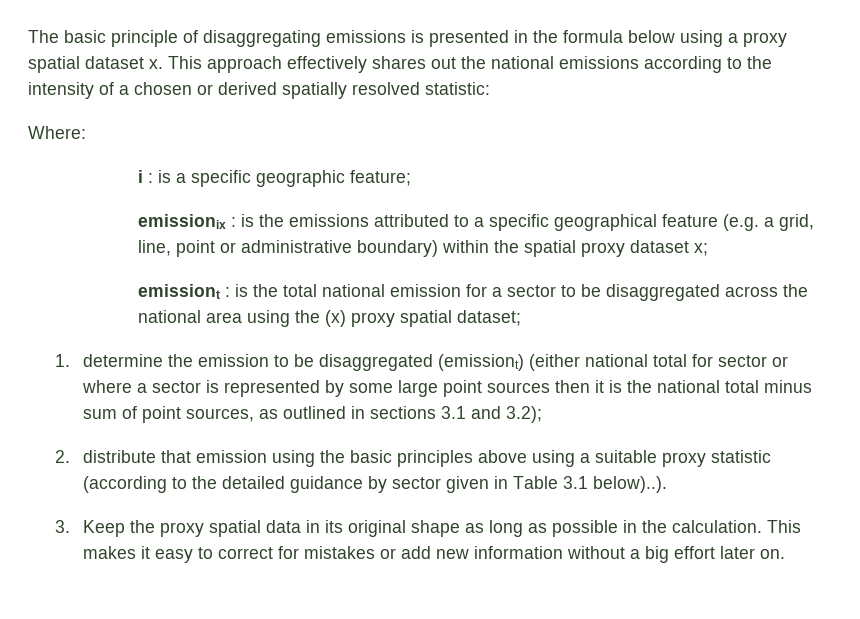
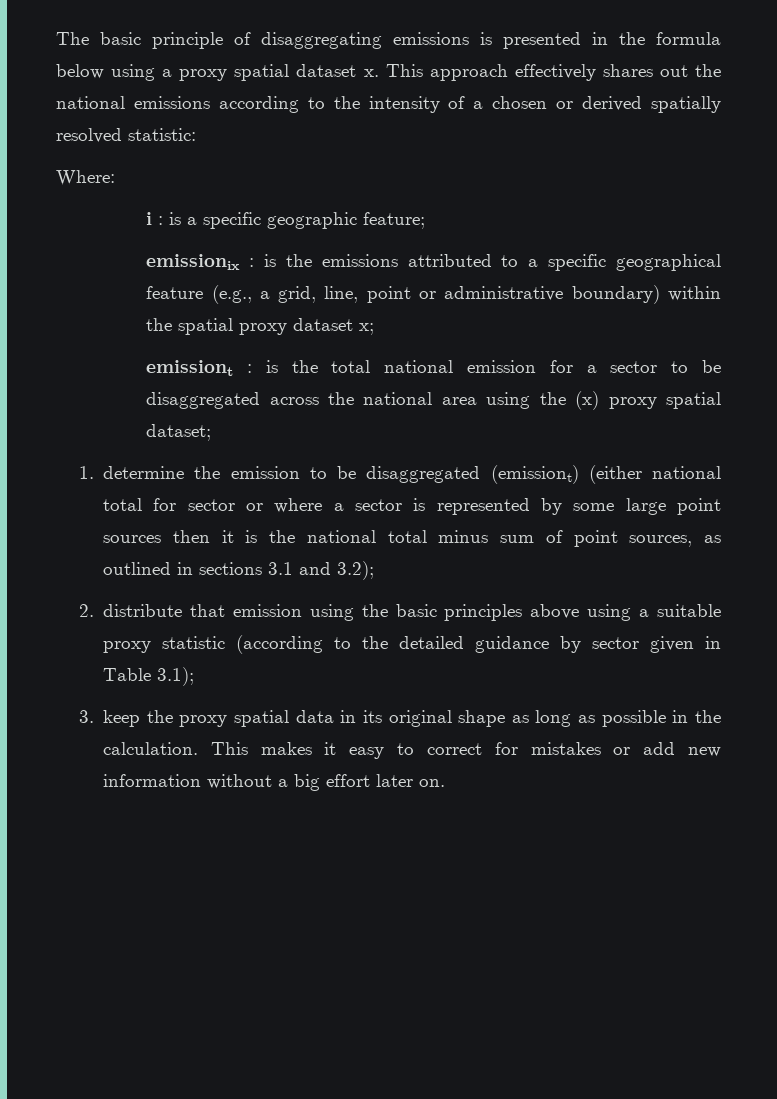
[722,214,759,231] (e.g. -> [211,285,252,304] (e.g.,
[562,476,667,493] 3.1 below)..). -> [157,667,195,686] 3.1);
[82,520,125,537] Keep -> [103,710,141,727] keep

